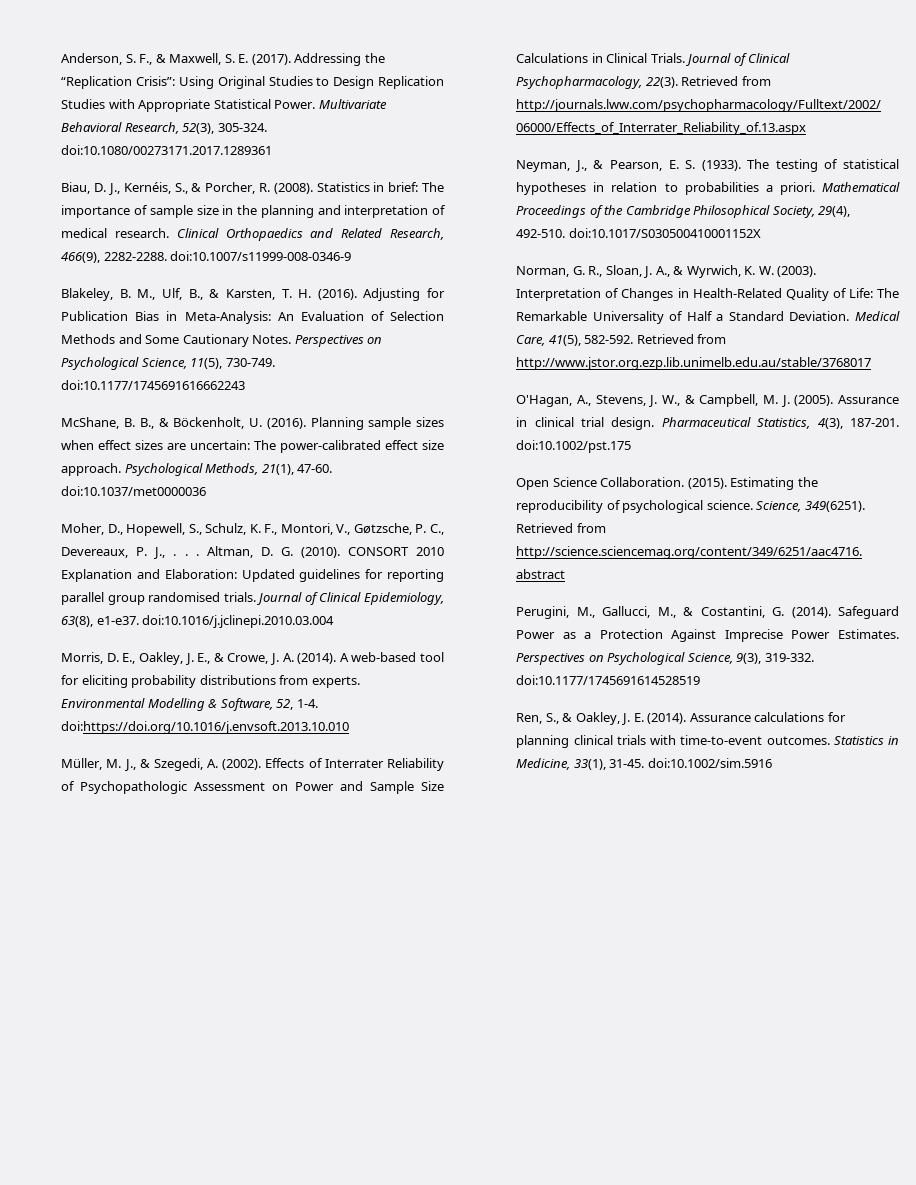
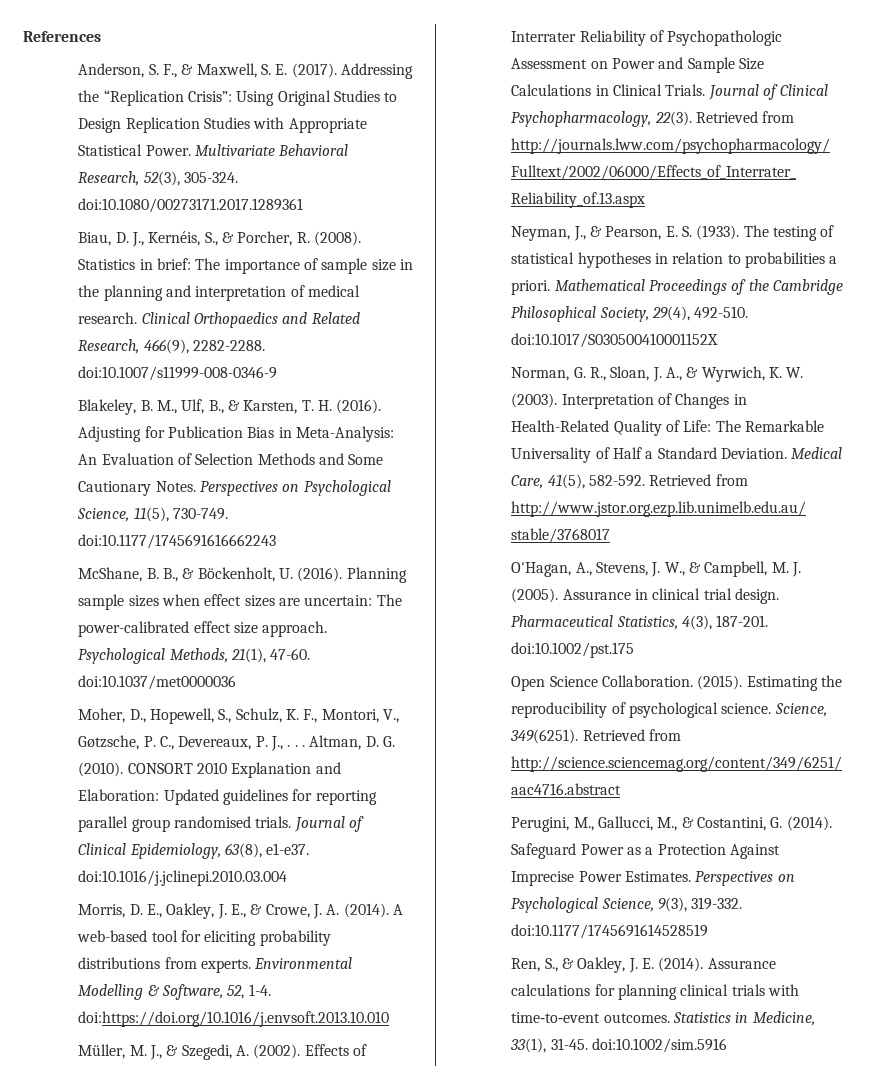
(61, 59) none -> [23,31,101,42] References //

